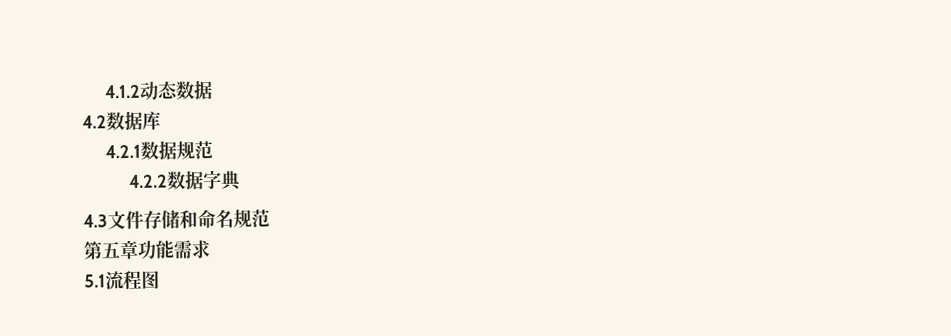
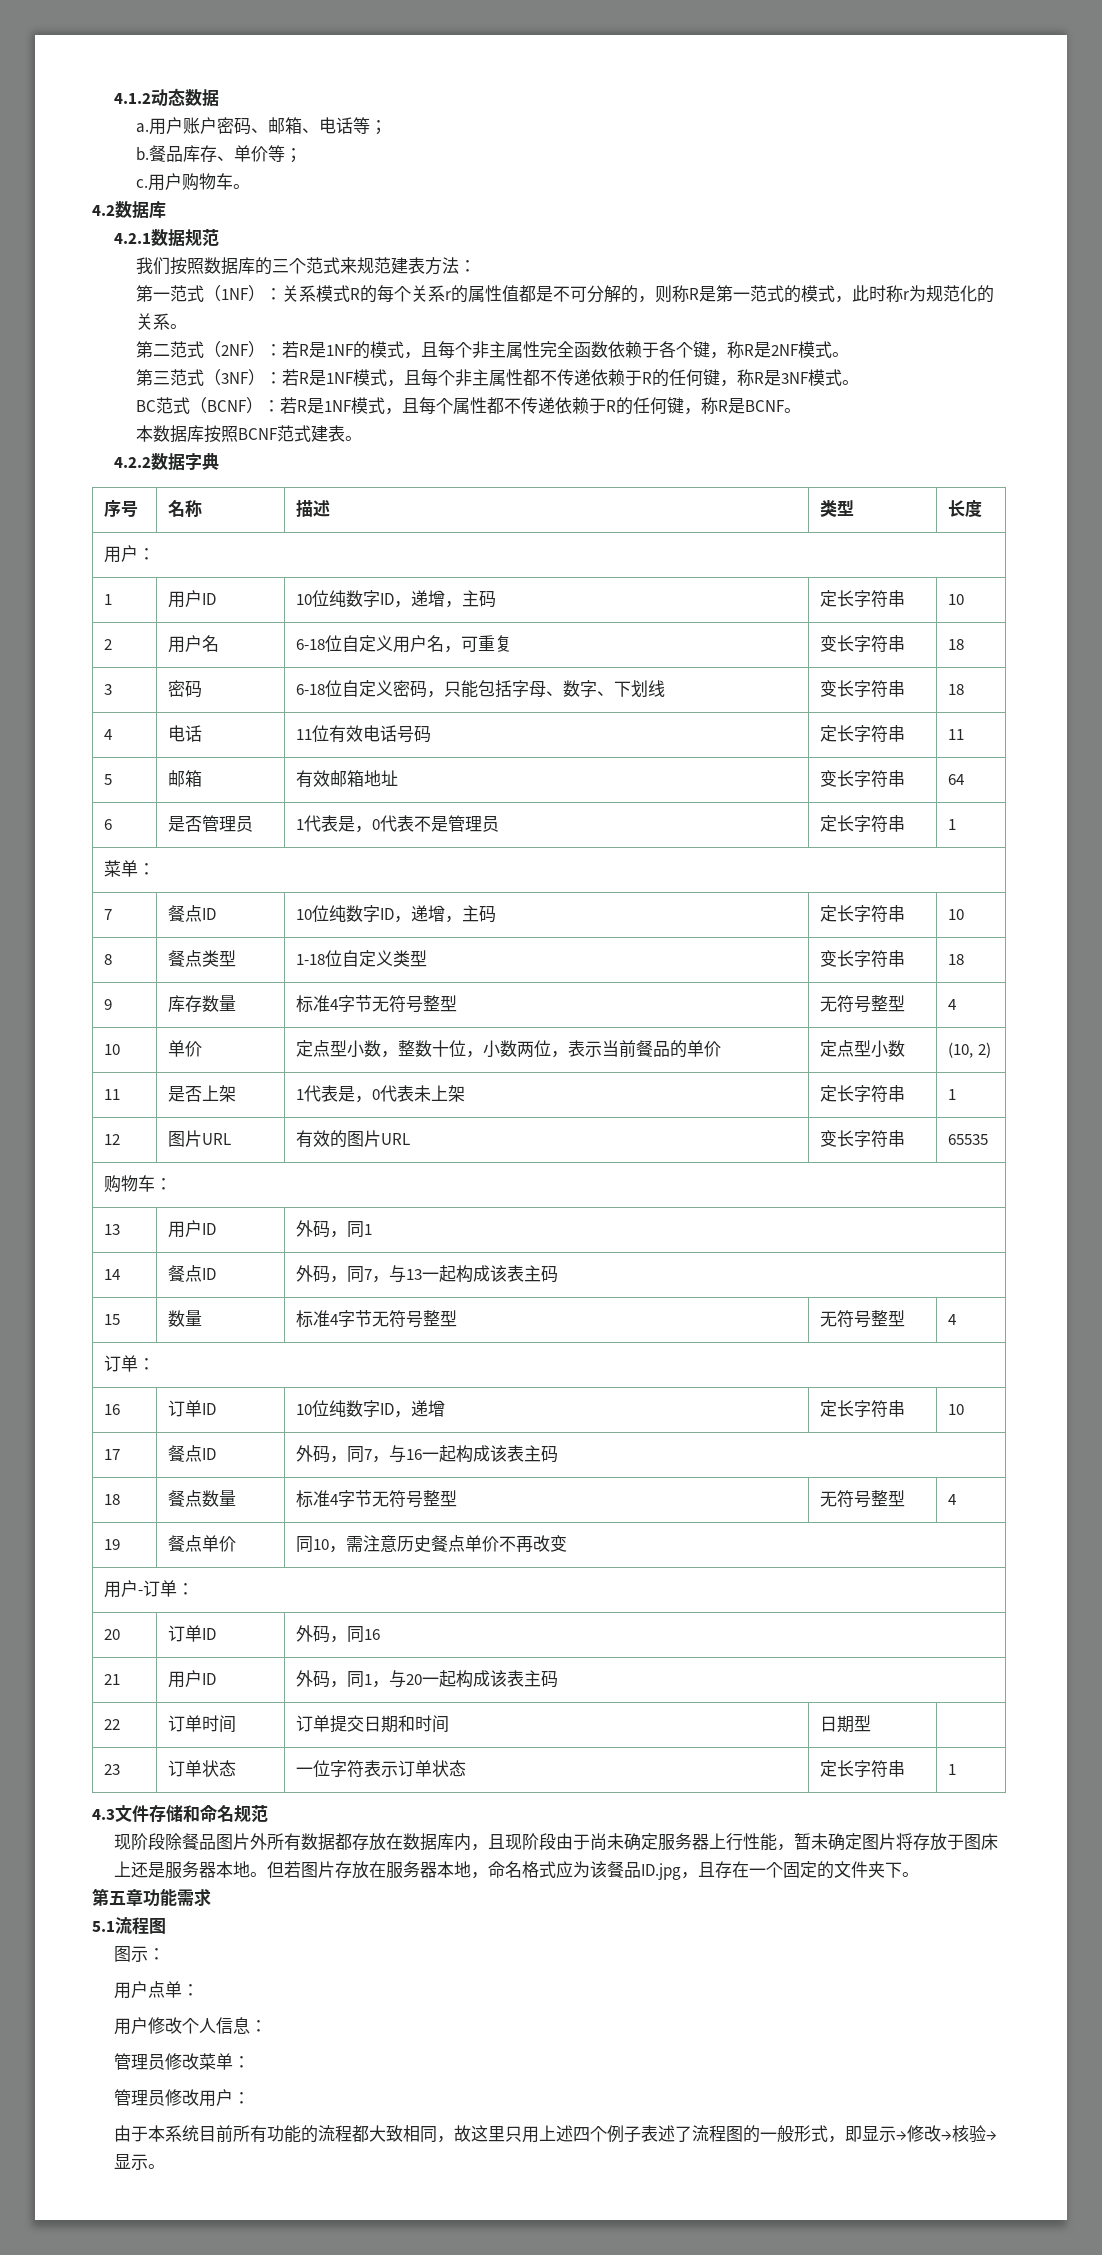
(214, 90) none -> [136,117,388,135] [136,145,303,163] [136,173,251,191] // a.用户账户密码、邮箱、电话等； // b.餐品库存、单价等； // c.用户购物车。
[129,169,244,191] 4.2.2数据字典 -> [136,257,477,275] [136,285,995,303] [136,313,188,330] [136,341,850,359] [136,369,860,387] [136,397,802,415] [136,425,363,443] [114,453,220,471] [104,500,139,517] [168,500,203,518] [296,500,331,517] [820,500,855,517] [948,500,983,518] [104,545,156,563] [104,594,113,605] [168,590,217,608] [296,590,497,608] [820,590,906,608] [948,594,965,605] [104,639,113,650] [168,635,220,653] [296,635,513,653] [820,635,906,653] [948,639,965,650] [104,684,113,695] [168,680,203,698] [296,680,666,698] [820,680,906,698] [948,684,965,695] [104,729,113,740] [168,725,203,742] [296,725,432,743] [820,725,906,743] [948,729,965,740] [104,774,113,785] [168,770,203,787] [296,770,399,788] [820,770,906,788] [948,774,965,785] [104,819,113,830] [168,815,254,832] [296,815,500,833] [820,815,906,833] [948,819,957,830] [104,860,156,877] [104,909,113,920] [168,905,217,922] [296,905,497,923] [820,905,906,923] [948,909,965,920] [104,954,113,965] [168,950,237,967] [296,950,428,967] [820,950,906,968] [948,954,965,965] [104,999,113,1010] [168,995,237,1012] [296,995,458,1013] [820,995,906,1013] [948,999,957,1010] [104,1044,121,1055] [168,1040,203,1057] [296,1040,722,1058] [820,1040,906,1058] [948,1042,991,1058] [104,1089,121,1100] [168,1085,237,1102] [296,1085,466,1103] [820,1085,906,1103] [948,1089,957,1100] [104,1134,121,1145] [168,1130,232,1147] [296,1130,411,1148] [820,1130,906,1148] [948,1134,989,1145] [104,1175,173,1193] [104,1224,121,1235] [168,1220,217,1238] [296,1220,373,1238] [104,1269,121,1280] [168,1265,217,1282] [296,1265,559,1283] [104,1314,121,1325] [168,1310,203,1327] [296,1310,458,1328] [820,1310,906,1328] [948,1314,957,1325] [104,1355,156,1372] [104,1404,121,1415] [168,1400,217,1417] [296,1400,446,1418] [820,1400,906,1418] [948,1404,965,1415] [104,1449,121,1460] [168,1445,217,1462] [296,1445,559,1463] [104,1494,121,1505] [168,1490,237,1507] [296,1490,458,1508] [820,1490,906,1508] [948,1494,957,1505] [104,1539,121,1550] [168,1535,237,1552] [296,1535,568,1553] [104,1580,195,1598] [104,1629,121,1640] [168,1625,217,1642] [296,1625,381,1643] [104,1674,121,1685] [168,1670,217,1688] [296,1670,559,1688] [104,1719,121,1730] [168,1715,237,1733] [296,1715,450,1733] [820,1715,872,1733] [104,1764,121,1775] [168,1760,237,1777] [296,1760,467,1778] [820,1760,906,1778] [948,1764,957,1775] 我们按照数据库的三个范式来规范建表方法： // 第一范式（1NF）：关系模式R的每个关系r的属性值都是不可分解的，则称R是第一范式的模式，此时称r为规范化的关系。 // 第二范式（2NF）：若R是1NF的模式，且每个非主属性完全函数依赖于各个键，称R是2NF模式。 // 第三范式（3NF）：若R是1NF模式，且每个非主属性都不传递依赖于R的任何键，称R是3NF模式。 // BC范式（BCNF）：若R是1NF模式，且每个属性都不传递依赖于R的任何键，称R是BCNF。 // 本数据库按照BCNF范式建表。 // 4.2.2数据字典 // 序号 | 名称 | 描述 | 类型 | 长度 // 用户： // 1 | 用户ID | 10位纯数字ID，递增，主码 | 定长字符串 | 10 // 2 | 用户名 | 6-18位自定义用户名，可重复 | 变长字符串 | 18 // 3 | 密码 | 6-18位自定义密码，只能包括字母、数字、下划线 | 变长字符串 | 18 // 4 | 电话 | 11位有效电话号码 | 定长字符串 | 11 // 5 | 邮箱 | 有效邮箱地址 | 变长字符串 | 64 // 6 | 是否管理员 | 1代表是，0代表不是管理员 | 定长字符串 | 1 // 菜单： // 7 | 餐点ID | 10位纯数字ID，递增，主码 | 定长字符串 | 10 // 8 | 餐点类型 | 1-18位自定义类型 | 变长字符串 | 18 // 9 | 库存数量 | 标准4字节无符号整型 | 无符号整型 | 4 // 10 | 单价 | 定点型小数，整数十位，小数两位，表示当前餐品的单价 | 定点型小数 | (10, 2) // 11 | 是否上架 | 1代表是，0代表未上架 | 定长字符串 | 1 // 12 | 图片URL | 有效的图片URL | 变长字符串 | 65535 // 购物车： // 13 | 用户ID | 外码，同1 // 14 | 餐点ID | 外码，同7，与13一起构成该表主码 // 15 | 数量 | 标准4字节无符号整型 | 无符号整型 | 4 // 订单： // 16 | 订单ID | 10位纯数字ID，递增 | 定长字符串 | 10 // 17 | 餐点ID | 外码，同7，与16一起构成该表主码 // 18 | 餐点数量 | 标准4字节无符号整型 | 无符号整型 | 4 // 19 | 餐点单价 | 同10，需注意历史餐点单价不再改变 // 用户-订单： // 20 | 订单ID | 外码，同16 // 21 | 用户ID | 外码，同1，与20一起构成该表主码 // 22 | 订单时间 | 订单提交日期和时间 | 日期型 | // 23 | 订单状态 | 一位字符表示订单状态 | 定长字符串 | 1
(270, 218) none -> [114,1833,999,1851] [114,1861,920,1880] // 现阶段除餐品图片外所有数据都存放在数据库内，且现阶段由于尚未确定服务器上行性能，暂未确定图片将存放于图床上还是服务器本地。但若图片存放在服务器本地，命名格式应为该餐品ID.jpg，且存在一个固定的文件夹下。
(160, 279) none -> [114,1946,166,1962] [114,1981,200,1999] [114,2017,268,2035] [114,2053,251,2070] [114,2089,251,2107] [114,2125,998,2143] [114,2154,166,2170] // 图示： // 用户点单： // 用户修改个人信息： // 管理员修改菜单： // 管理员修改用户： // 由于本系统目前所有功能的流程都大致相同，故这里只用上述四个例子表述了流程图的一般形式，即显示→修改→核验→显示。

